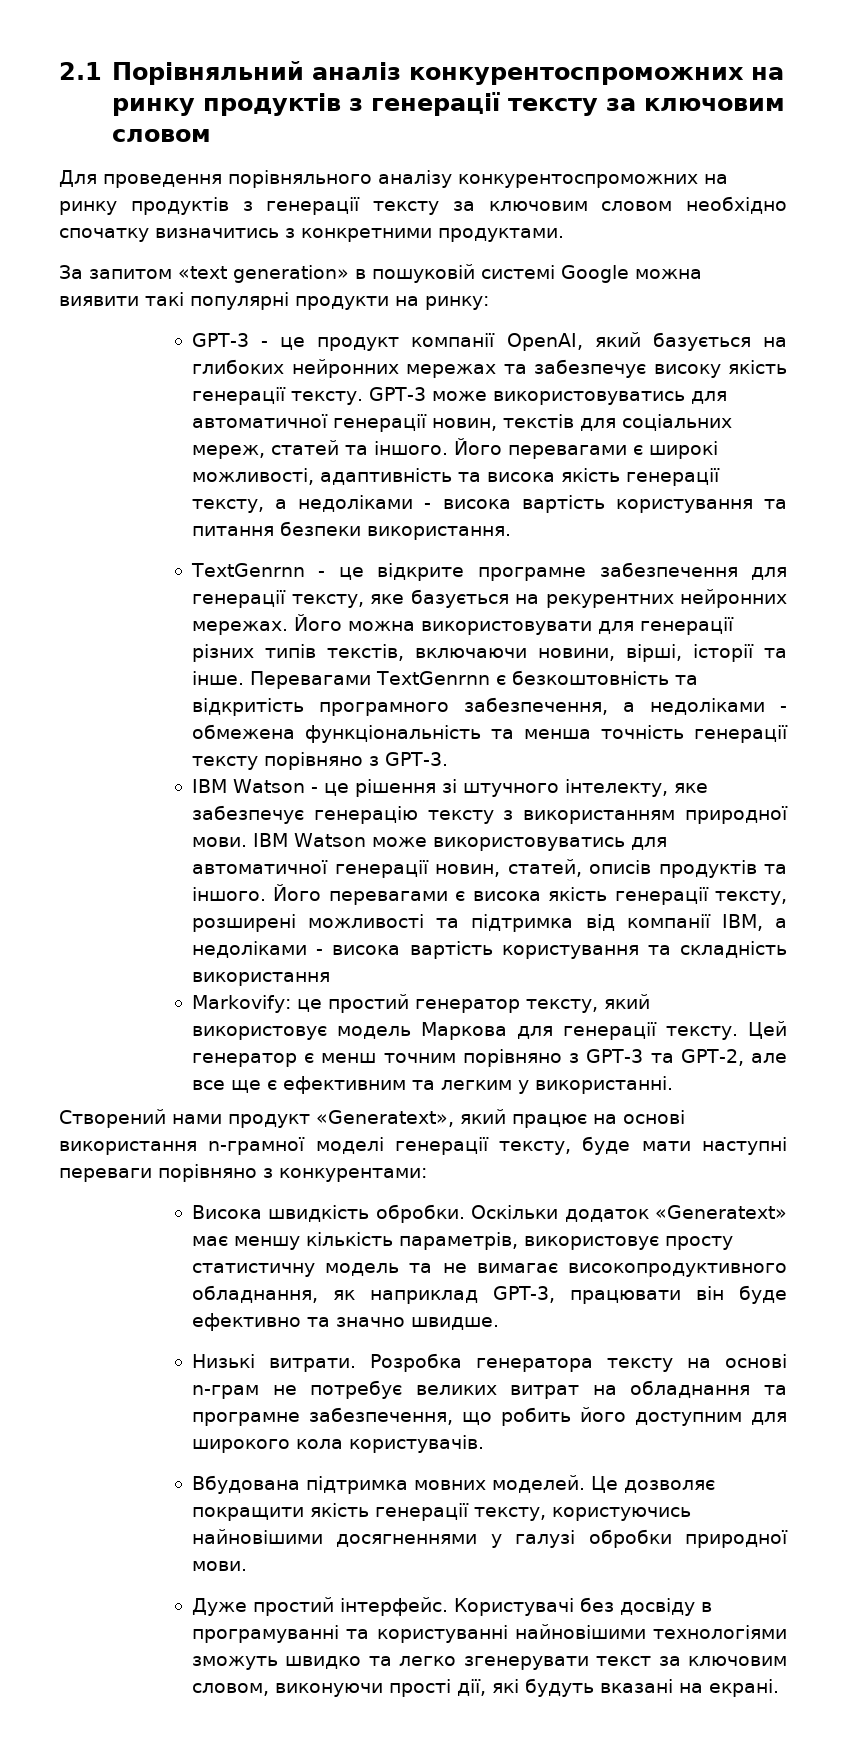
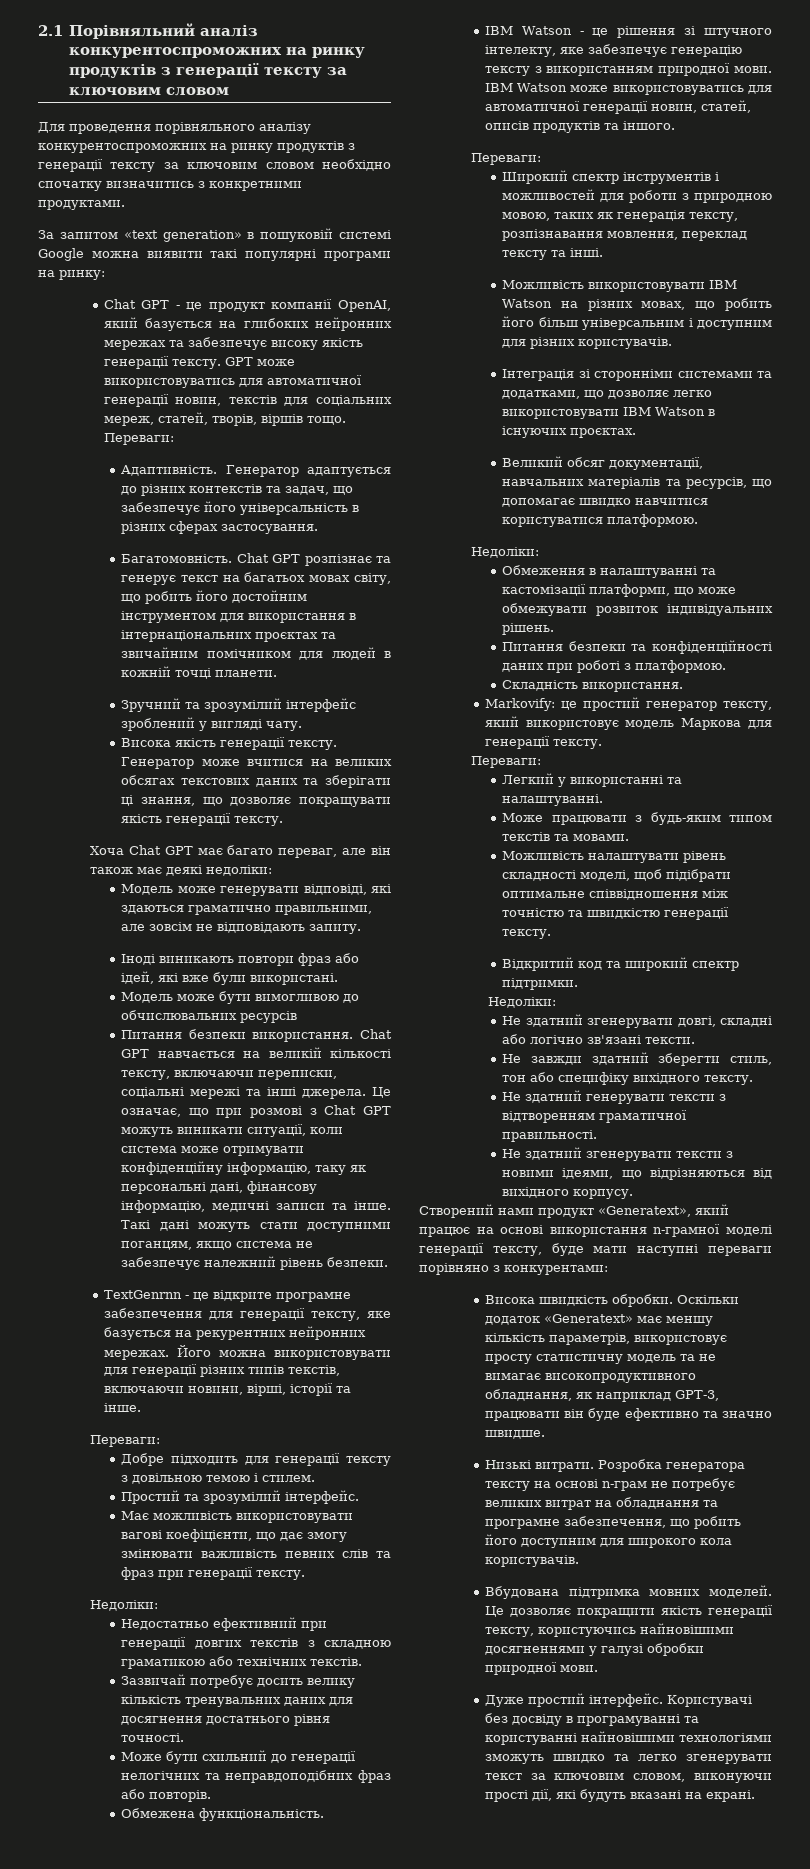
[295,296,389,310] продукти -> [324,251,392,261] програми
[191,333,249,347] GPT-3 -> [103,299,170,309] Chat GPT
[368,387,426,401] GPT-3 -> [224,357,253,366] GPT
[270,438,718,459] [191,468,720,486] [191,495,787,513] [191,521,511,540] статей та іншого. Його перевагами є широкі можливості, адаптивність та висока якість генерації тексту, а недоліками - висока вартість користування та питання безпеки використання. -> [157,412,346,426] [103,433,174,445] [121,465,391,477] [121,484,354,496] [121,501,360,515] [121,521,319,534] [121,553,391,566] [121,572,392,585] [121,590,308,604] [121,611,357,623] [121,630,337,642] [121,647,391,660] [121,666,278,679] [121,698,357,712] [121,717,303,731] [121,737,338,750] [121,757,392,769] [121,775,391,788] [121,795,391,807] [121,813,284,826] [90,845,391,858] [90,865,273,876] [121,884,391,896] [121,905,373,915] [121,922,362,934] [121,953,360,966] [121,971,339,985] [121,991,360,1004] [121,1010,298,1023] [121,1029,392,1042] [121,1047,391,1058] [121,1070,338,1080] [121,1087,391,1099] [121,1105,391,1118] [121,1124,344,1137] [121,1146,305,1156] [121,1161,367,1175] [121,1181,318,1194] [121,1200,391,1213] [121,1220,391,1232] [121,1241,314,1250] [121,1256,389,1270] статей, творів, віршів тощо. Переваги: // Адаптивність. Генератор адаптується до різних контекстів та задач, що забезпечує його універсальність в різних сферах застосування. // Багатомовність. Chat GPT розпізнає та генерує текст на багатьох мовах світу, що робить його достойним інструментом для використання в інтернаціональних проєктах та звичайним помічником для людей в кожній точці планети. // Зручний та зрозумілий інтерфейс зроблений у вигляді чату. // Висока якість генерації тексту. Генератор може вчитися на великих обсягах текстових даних та зберігати ці знання, що дозволяє покращувати якість генерації тексту. // Хоча Chat GPT має багато переваг, але він також має деякі недоліки: // Модель може генерувати відповіді, які здаються граматично правильними, але зовсім не відповідають запиту. // Іноді виникають повтори фраз або ідей, які вже були використані. // Модель може бути вимогливою до обчислювальних ресурсів // Питання безпеки використання. Chat GPT навчається на великій кількості тексту, включаючи переписки, соціальні мережі та інші джерела. Це означає, що при розмові з Chat GPT можуть виникати ситуації, коли система може отримувати конфіденційну інформацію, таку як персональні дані, фінансову інформацію, медичні записи та інше. Такі дані можуть стати доступними поганцям, якщо система не забезпечує належний рівень безпеки.
[249,670,698,689] [191,697,787,716] [191,724,788,743] [191,752,448,770] Перевагами TextGenrnn є безкоштовність та відкритість програмного забезпечення, а недоліками - обмежена функціональність та менша точність генерації тексту порівняно з GPT-3. -> [90,1435,161,1447] [121,1453,391,1466] [121,1473,316,1484] [121,1490,360,1504] [121,1511,354,1523] [121,1529,348,1542] [121,1549,391,1558] [121,1567,306,1580] [90,1600,159,1611] [121,1617,328,1631] [121,1637,391,1650] [121,1656,363,1669] [121,1674,356,1688] [121,1695,354,1707] [121,1714,331,1726] [121,1733,185,1742] [121,1750,357,1764] [121,1770,391,1783] [121,1789,212,1802] [121,1808,325,1821] // Переваги: // Добре підходить для генерації тексту з довільною темою і стилем. // Простий та зрозумілий інтерфейс. // Має можливість використовувати вагові коефіцієнти, що дає змогу змінювати важливість певних слів та фраз при генерації тексту. // Недоліки: // Недостатньо ефективний при генерації довгих текстів з складною граматикою або технічних текстів. // Зазвичай потребує досить велику кількість тренувальних даних для досягнення достатнього рівня точності. // Може бути схильний до генерації нелогічних та неправдоподібних фраз або повторів. // Обмежена функціональність.
[273,884,787,905] [191,914,788,932] [191,941,787,959] [191,972,330,986] Його перевагами є висока якість генерації тексту, розширені можливості та підтримка від компанії IBM, а недоліками - висока вартість користування та складність використання -> [471,153,542,165] [502,170,720,184] [502,189,772,203] [502,210,739,222] [502,229,748,241] [502,248,604,260] [502,280,738,292] [502,298,772,311] [502,316,772,330] [502,337,673,349] [502,369,772,381] [502,390,713,399] [502,407,716,419] [502,426,637,438] [502,456,704,470] [502,477,772,489] [502,498,709,507] [502,514,699,527] [471,547,540,558] [502,565,717,578] [502,584,737,597] [502,603,773,616] [502,623,555,635] [502,640,772,654] [502,660,727,673] [502,680,684,692] // Переваги: // Широкий спектр інструментів і можливостей для роботи з природною мовою, таких як генерація тексту, розпізнавання мовлення, переклад тексту та інші. // Можливість використовувати IBM Watson на різних мовах, що робить його більш універсальним і доступним для різних користувачів. // Інтеграція зі сторонніми системами та додатками, що дозволяє легко використовувати IBM Watson в існуючих проєктах. // Великий обсяг документації, навчальних матеріалів та ресурсів, що допомагає швидко навчитися користуватися платформою. // Недоліки: // Обмеження в налаштуванні та кастомізації платформи, що може обмежувати розвиток індивідуальних рішень. // Питання безпеки та конфіденційності даних при роботі з платформою. // Складність використання.
[748,1021,787,1039] [191,1049,787,1067] [191,1076,673,1094] Цей генератор є менш точним порівняно з GPT-3 та GPT-2, але все ще є ефективним та легким у використанні. -> [471,756,542,768] [502,773,683,787] [502,794,604,806] [502,812,772,825] [502,832,630,841] [502,851,727,863] [502,869,732,882] [502,889,729,900] [502,907,730,920] [502,929,552,939] [502,957,740,971] [502,978,579,990] [488,997,557,1008] [502,1014,772,1028] [502,1034,696,1044] [502,1052,772,1066] [502,1072,754,1085] [502,1090,727,1104] [502,1110,688,1123] [502,1130,598,1142] [502,1147,734,1161] [502,1168,772,1180] [502,1187,634,1199] // Переваги: // Легкий у використанні та налаштуванні. // Може працювати з будь-яким типом текстів та мовами. // Можливість налаштувати рівень складності моделі, щоб підібрати оптимальне співвідношення між точністю та швидкістю генерації тексту. // Відкритий код та широкий спектр підтримки. // Недоліки: // Не здатний згенерувати довгі, складні або логічно зв'язані тексти. // Не завжди здатний зберегти стиль, тон або специфіку вихідного тексту. // Не здатний генерувати тексти з відтворенням граматичної правильності. // Не здатний згенерувати тексти з новими ідеями, що відрізняються від вихідного корпусу.

